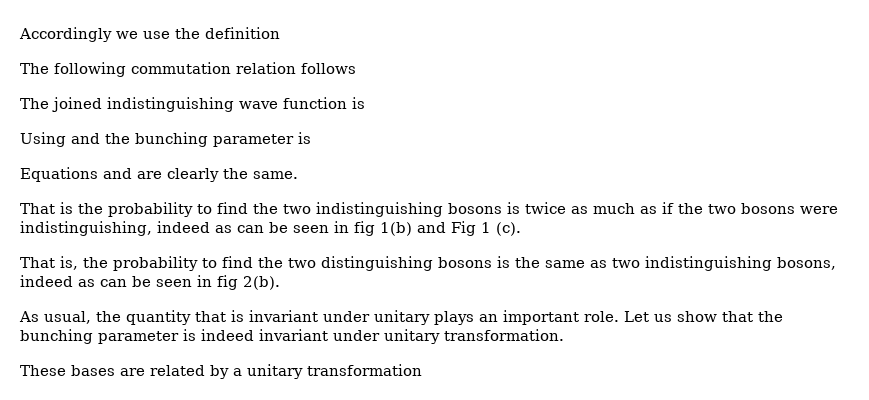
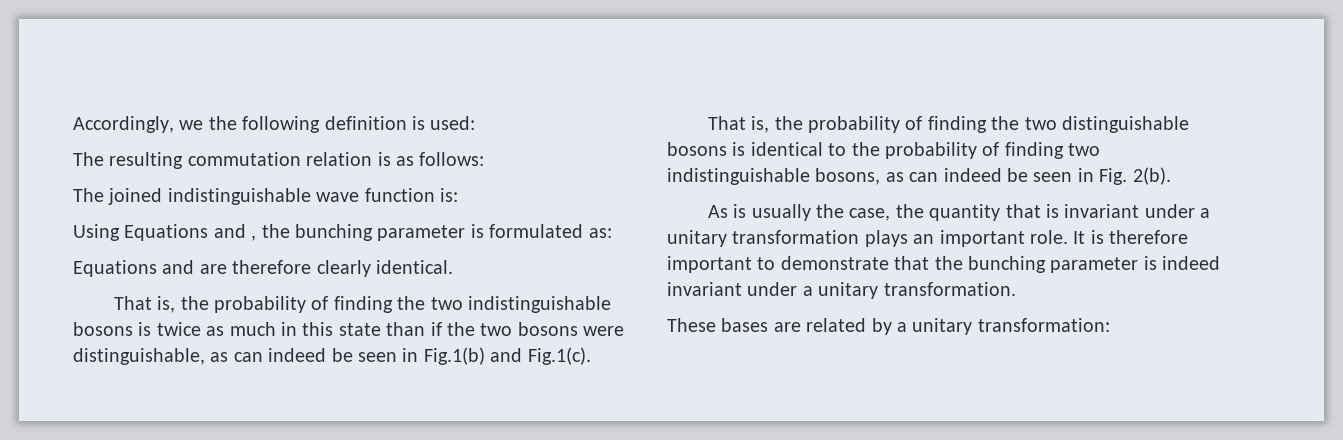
[19,27,200,42] Accordingly we use the -> [73,116,321,133] Accordingly, we the following
[20,62,126,77] // The following -> [412,116,476,130] [73,152,184,169] is used: // The resulting
[301,63,356,74] follows -> [377,152,485,166] is as follows:
[107,97,234,112] indistinguishing -> [167,188,311,205] indistinguishable
[352,97,365,109] is -> [440,188,458,202] is:
[71,132,311,147] and the bunching parameter is -> [124,224,612,241] Equations and , the bunching parameter is formulated as:
[167,168,298,182] [20,202,443,217] clearly the same. // That is the probability to find the two indistinguishing -> [232,260,453,277] [113,296,611,313] therefore clearly identical. // That is, the probability of finding the two indistinguishable
[640,206,657,214] as -> [281,322,426,336] in this state than
[20,221,521,236] [20,256,836,271] [20,275,238,290] indistinguishing, indeed as can be seen in fig 1(b) and Fig 1 (c). // That is, the probability to find the two distinguishing bosons is the same as two indistinguishing bosons, indeed as can be seen in fig -> [73,347,591,365] [707,116,1189,133] [667,142,1101,159] [667,168,1128,185] distinguishable, as can indeed be seen in Fig.1(b) and Fig.1(c). // That is, the probability of finding the two distinguishable bosons is identical to the probability of finding two indistinguishable bosons, as can indeed be seen in Fig.
[44,311,91,324] usual, -> [733,204,891,221] is usually the case,
[374,310,430,325] unitary -> [1200,208,1211,218] [667,230,860,247] a unitary transformation
[624,311,717,322] Let us show -> [1073,230,1189,244] [667,256,889,273] It is therefore important to demonstrate
(380, 335) none -> [802,286,813,296] a
[307,364,422,376] transformation -> [977,318,1110,332] transformation:

